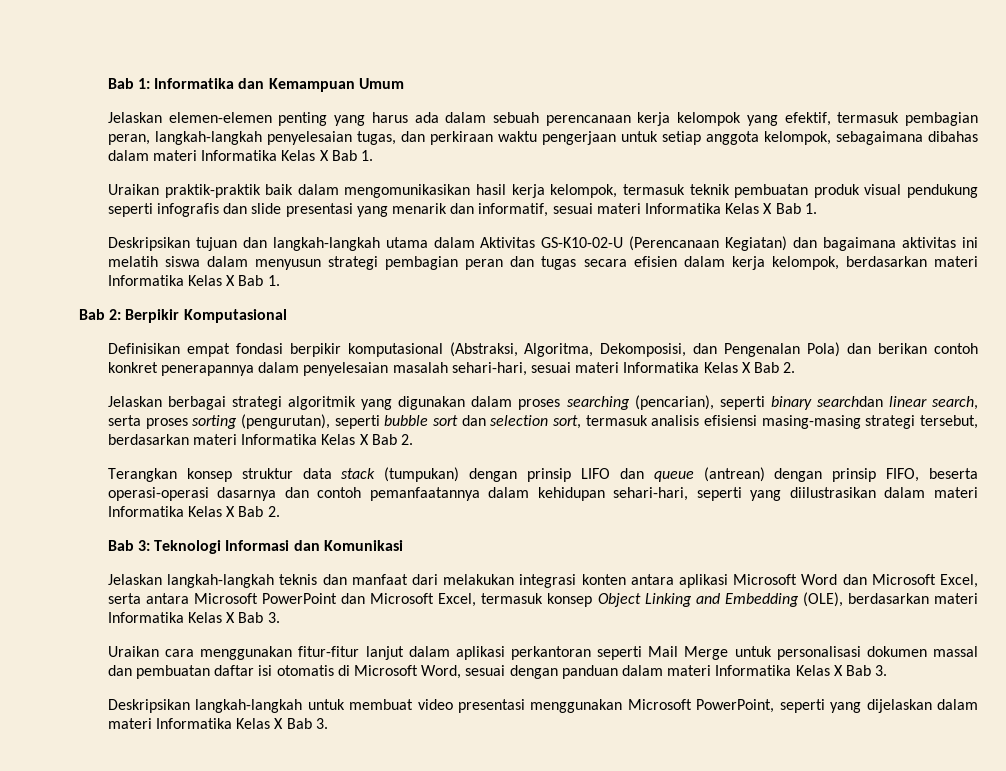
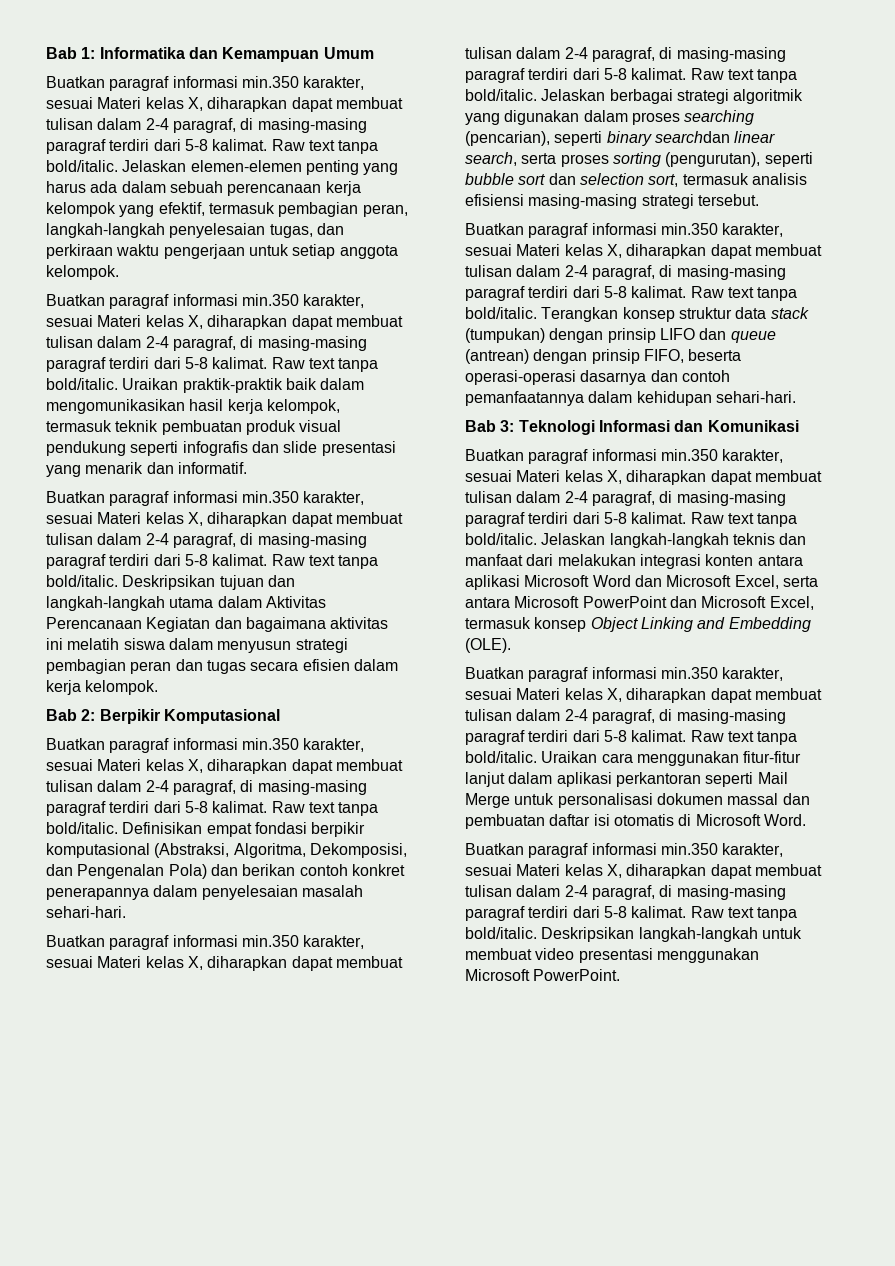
(404, 83) none -> [46,76,365,91] [46,97,403,112] [46,118,367,133] [46,139,379,154] [46,160,119,172] Buatkan paragraf informasi min.350 karakter, sesuai Materi kelas X, diharapkan dapat membuat tulisan dalam 2-4 paragraf, di masing-masing paragraf terdiri dari 5-8 kalimat. Raw text tanpa bold/italic.
[763,131,978,145] [107,150,374,161] kelompok, sebagaimana dibahas dalam materi Informatika Kelas X Bab 1. // -> [46,265,120,280] [46,294,365,309] [46,315,403,330] [46,336,367,351] [46,357,379,372] [46,378,119,390] kelompok. // Buatkan paragraf informasi min.350 karakter, sesuai Materi kelas X, diharapkan dapat membuat tulisan dalam 2-4 paragraf, di masing-masing paragraf terdiri dari 5-8 kalimat. Raw text tanpa bold/italic.
[478,203,817,217] informatif, sesuai materi Informatika Kelas X Bab 1. // -> [178,462,248,474] [46,491,365,506] [46,512,403,527] [46,533,367,548] [46,554,379,569] [46,575,119,587] informatif. // Buatkan paragraf informasi min.350 karakter, sesuai Materi kelas X, diharapkan dapat membuat tulisan dalam 2-4 paragraf, di masing-masing paragraf terdiri dari 5-8 kalimat. Raw text tanpa bold/italic.
[541,236,788,251] GS-K10-02-U (Perencanaan Kegiatan) -> [46,617,211,632] Perencanaan Kegiatan
[771,256,978,270] [107,275,280,286] [79,309,287,323] kelompok, berdasarkan materi Informatika Kelas X Bab 1. // Bab 2: Berpikir Komputasional // -> [85,680,159,695] [46,709,281,724] [46,738,365,753] [46,759,403,774] [46,780,367,795] [46,801,379,816] [46,822,119,834] kelompok. // Bab 2: Berpikir Komputasional // Buatkan paragraf informasi min.350 karakter, sesuai Materi kelas X, diharapkan dapat membuat tulisan dalam 2-4 paragraf, di masing-masing paragraf terdiri dari 5-8 kalimat. Raw text tanpa bold/italic.
[451,362,796,376] sehari-hari, sesuai materi Informatika Kelas X Bab 2. // -> [46,906,127,918] [46,935,365,950] [46,956,403,971] [465,47,786,62] [465,68,798,83] [465,89,538,101] sehari-hari. // Buatkan paragraf informasi min.350 karakter, sesuai Materi kelas X, diharapkan dapat membuat tulisan dalam 2-4 paragraf, di masing-masing paragraf terdiri dari 5-8 kalimat. Raw text tanpa bold/italic.
[919,415,978,429] [107,434,414,445] tersebut, berdasarkan materi Informatika Kelas X Bab 2. // -> [698,194,760,206] [465,223,784,238] [465,244,822,259] [465,265,786,280] [465,286,798,301] [465,307,538,319] tersebut. // Buatkan paragraf informasi min.350 karakter, sesuai Materi kelas X, diharapkan dapat membuat tulisan dalam 2-4 paragraf, di masing-masing paragraf terdiri dari 5-8 kalimat. Raw text tanpa bold/italic.
[613,487,979,501] [107,506,280,517] sehari-hari, seperti yang diilustrasikan dalam materi Informatika Kelas X Bab 2. -> [716,391,797,403] sehari-hari.
(403, 545) none -> [465,449,784,464] [465,470,822,485] [465,491,786,506] [465,512,798,527] [465,533,538,545] Buatkan paragraf informasi min.350 karakter, sesuai Materi kelas X, diharapkan dapat membuat tulisan dalam 2-4 paragraf, di masing-masing paragraf terdiri dari 5-8 kalimat. Raw text tanpa bold/italic.
[802,592,978,607] [107,612,280,623] (OLE), berdasarkan materi Informatika Kelas X Bab 3. // -> [465,638,512,653] [465,667,784,682] [465,688,822,703] [465,709,786,724] [465,730,798,745] [465,751,538,763] (OLE). // Buatkan paragraf informasi min.350 karakter, sesuai Materi kelas X, diharapkan dapat membuat tulisan dalam 2-4 paragraf, di masing-masing paragraf terdiri dari 5-8 kalimat. Raw text tanpa bold/italic.
[421,665,888,679] Word, sesuai dengan panduan dalam materi Informatika Kelas X Bab 3. // -> [763,814,806,826] [465,843,784,858] [465,864,822,879] [465,885,786,900] [465,906,798,921] [465,927,538,939] Word. // Buatkan paragraf informasi min.350 karakter, sesuai Materi kelas X, diharapkan dapat membuat tulisan dalam 2-4 paragraf, di masing-masing paragraf terdiri dari 5-8 kalimat. Raw text tanpa bold/italic.
[696,699,978,713] [107,718,328,729] PowerPoint, seperti yang dijelaskan dalam materi Informatika Kelas X Bab 3. -> [533,969,621,981] PowerPoint.

